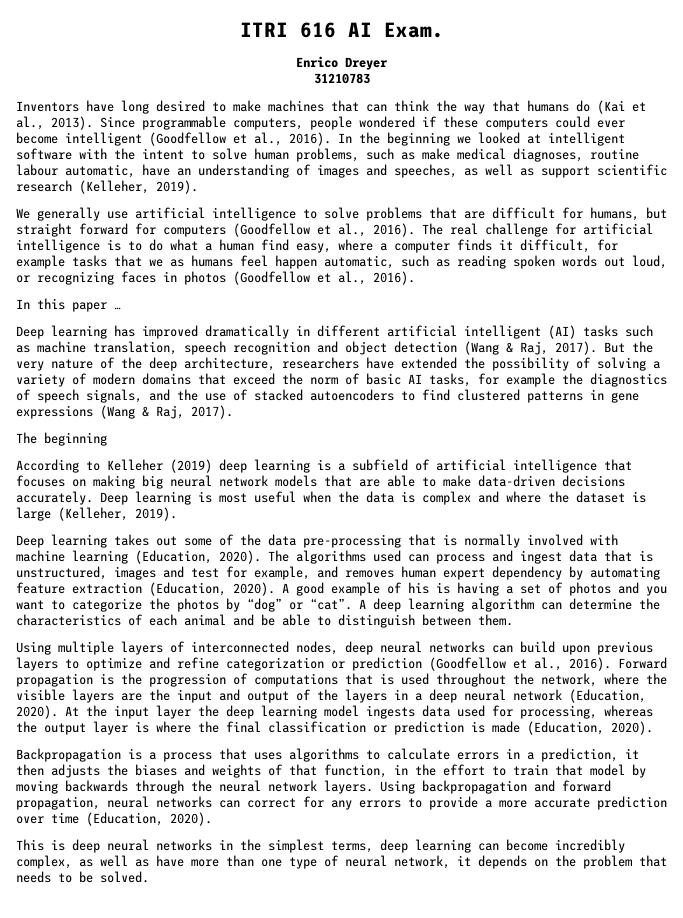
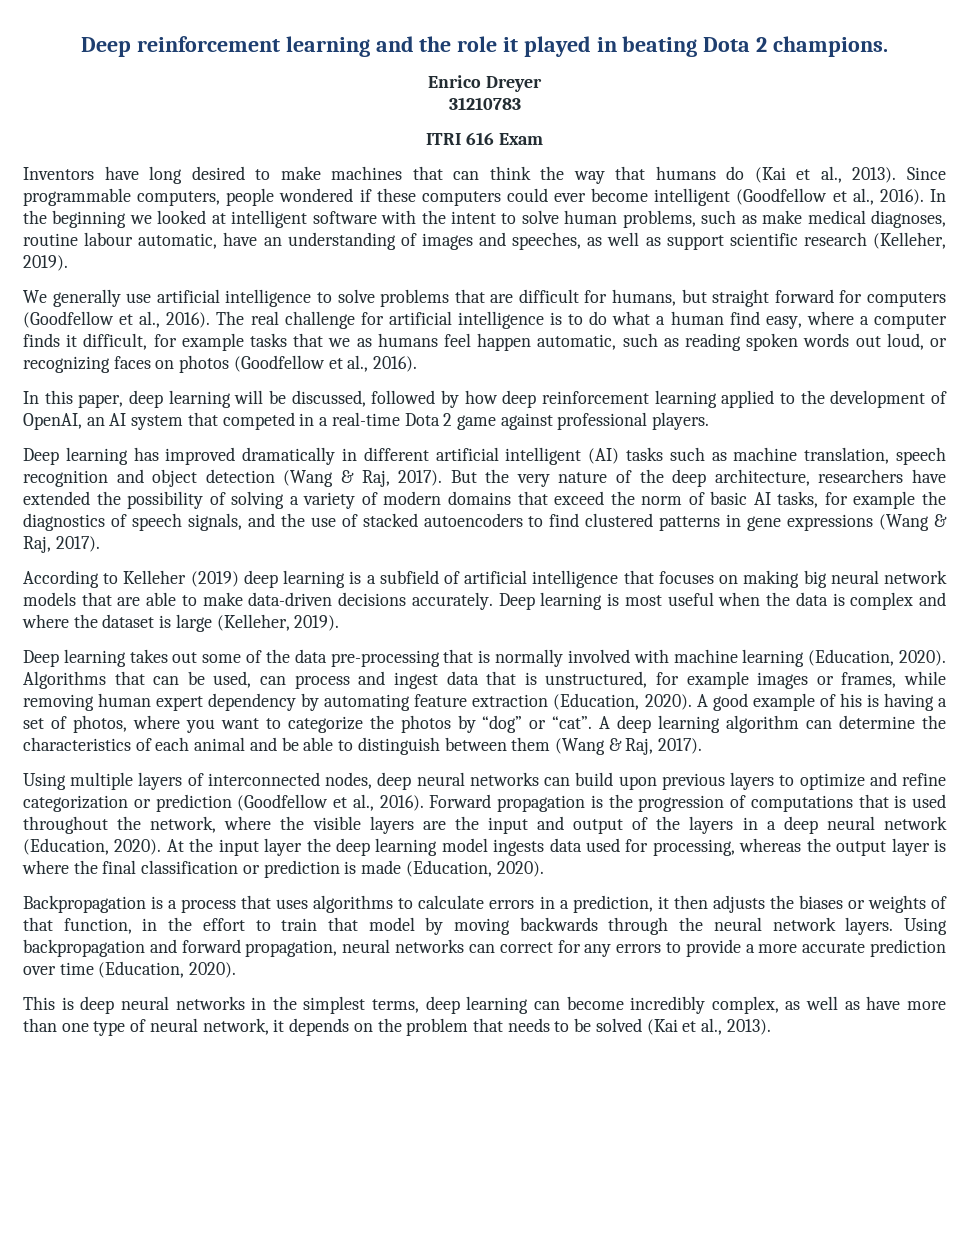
[239,22,444,38] ITRI 616 AI Exam. -> [81,36,888,57] Deep reinforcement learning and the role it played in beating Dota 2 champions.
(370, 78) none -> [426,132,543,145] // ITRI 616 Exam
[163,271,177,282] in -> [155,360,175,369] on
[72,302,121,312] paper … -> [78,390,947,408] [23,412,710,430] paper, deep learning will be discussed, followed by how deep reinforcement learning applied to the development of OpenAI, an AI system that competed in a real-time Dota 2 game against professional players.
[16,432,107,446] // The beginning -> (100, 544) none
[268,550,401,564] The algorithms used -> [23,671,252,689] Algorithms that can be used,
[114,566,394,580] images and test for example, and removes -> [655,671,946,689] [23,694,94,711] for example images or frames, while removing
[569,582,639,596] photos and -> [72,715,180,733] photos, where
[478,614,513,626] them. -> [511,737,703,755] them (Wang & Raj, 2017).
[184,764,205,776] and -> [847,900,865,909] or
[100,871,149,883] solved. -> [595,1018,771,1035] solved (Kai et al., 2013).

